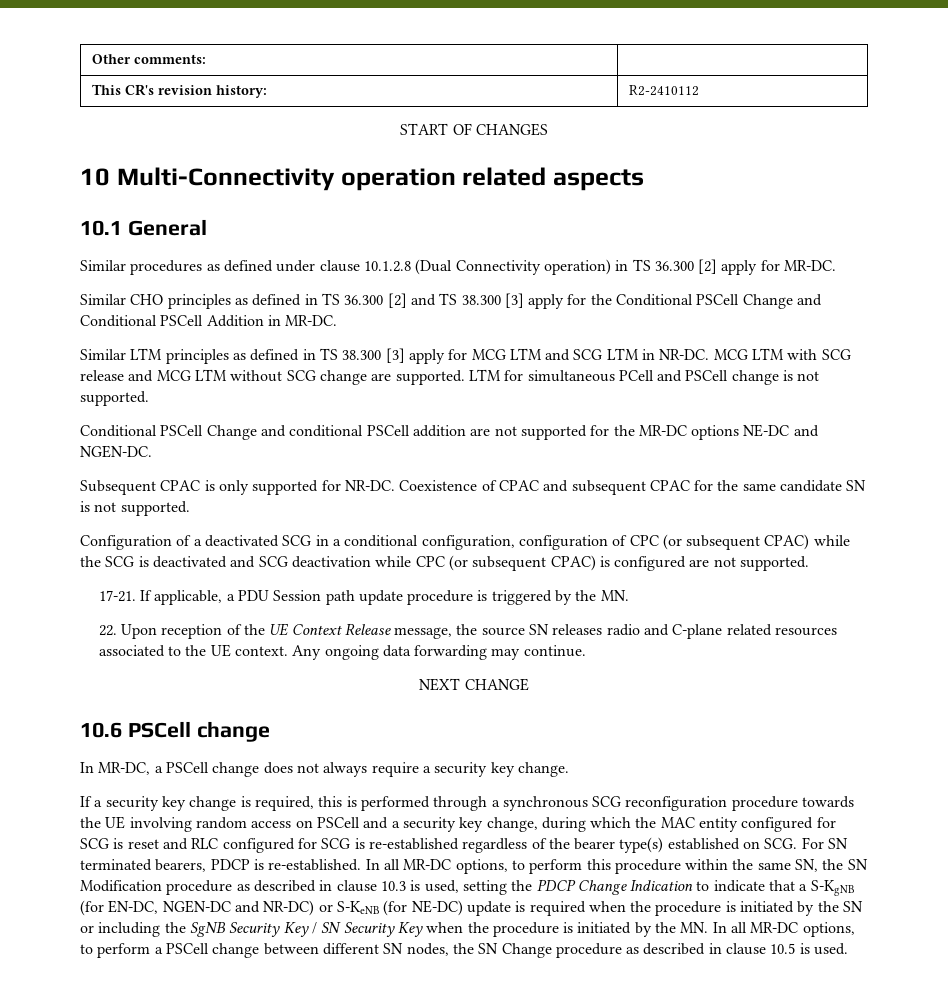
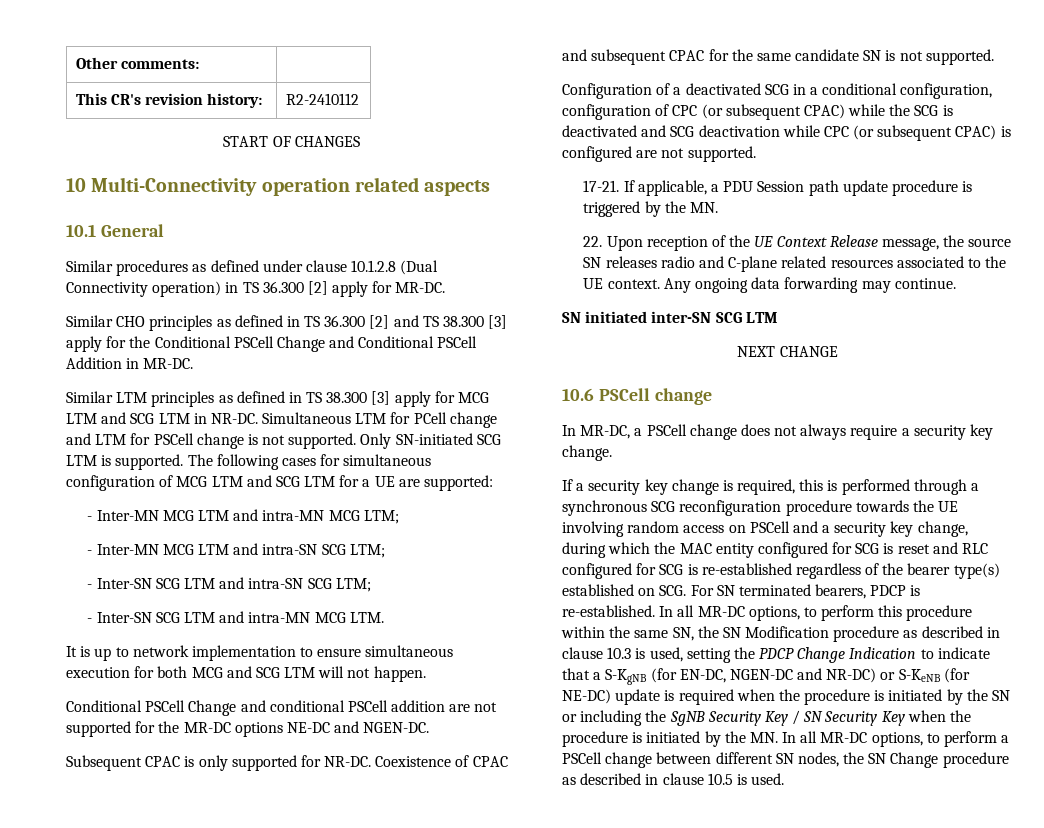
[713,348,851,360] [80,369,683,385] MCG LTM with SCG release and MCG LTM without SCG change are supported. LTM for simultaneous PCell and -> [262,412,497,428] [66,433,151,445] Simultaneous LTM for PCell change and LTM for
(149, 398) none -> [360,433,501,449] [66,454,432,470] [66,475,494,491] [87,509,399,524] [87,543,385,558] [87,577,371,592] [87,611,384,623] [66,645,454,661] [66,666,426,682] Only SN-initiated SCG LTM is supported. The following cases for simultaneous configuration of MCG LTM and SCG LTM for a UE are supported: // - Inter-MN MCG LTM and intra-MN MCG LTM; // - Inter-MN MCG LTM and intra-SN SCG LTM; // - Inter-SN SCG LTM and intra-SN SCG LTM; // - Inter-SN SCG LTM and intra-MN MCG LTM. // It is up to network implementation to ensure simultaneous execution for both MCG and SCG LTM will not happen.
(586, 651) none -> [562,311,778,323] // SN initiated inter-SN SCG LTM

